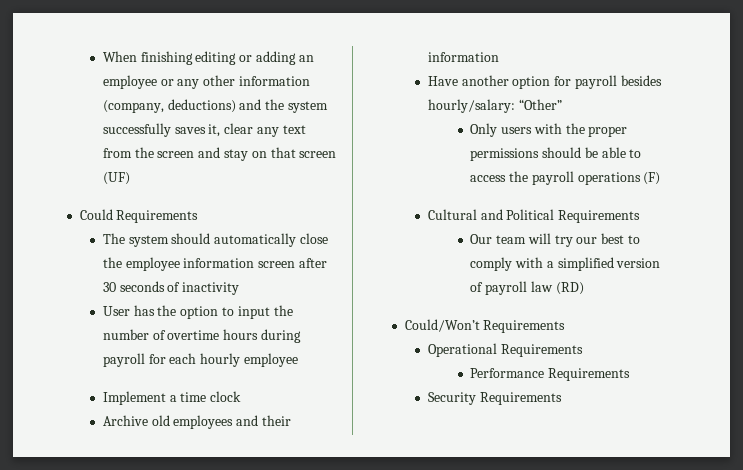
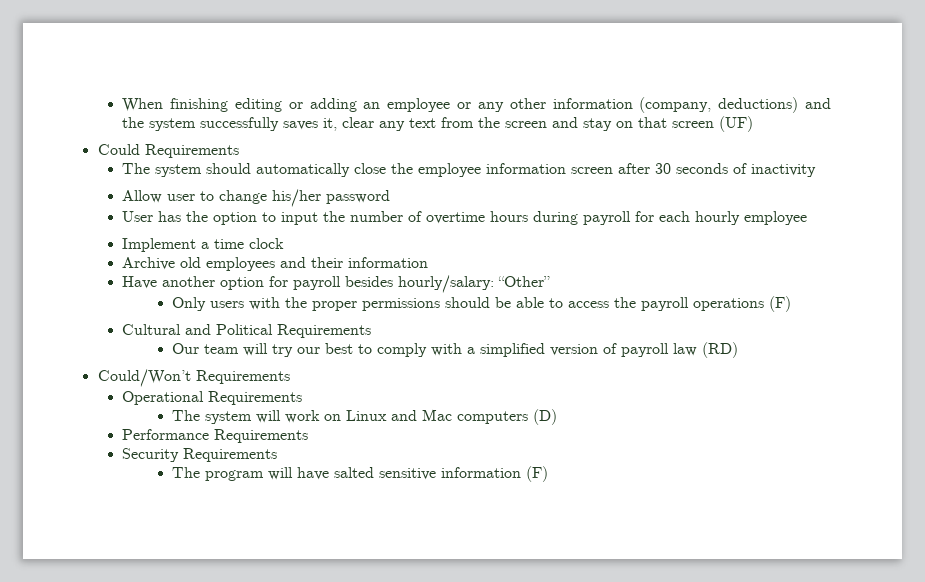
(240, 288) none -> [122,189,391,207] // Allow user to change his/her password
[470,368,630,381] [427,392,562,405] Performance Requirements // Security Requirements -> [172,409,558,425] [122,429,309,443] [122,448,278,462] [172,466,549,482] The system will work on Linux and Mac computers (D) // Performance Requirements // Security Requirements // The program will have salted sensitive information (F)

